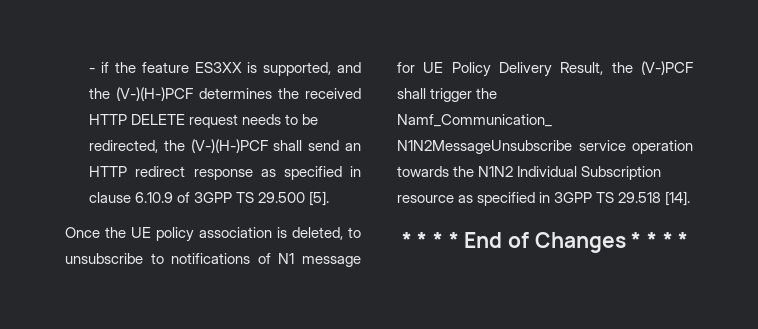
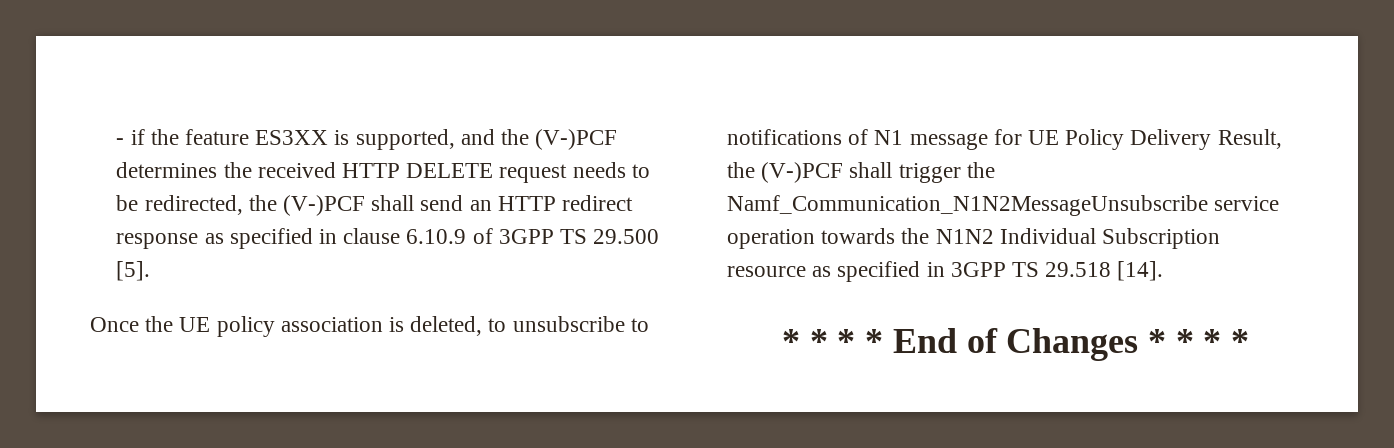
[116,87,194,101] (V-)(H-)PCF -> [535,129,618,150] (V-)PCF
[190,139,268,153] (V-)(H-)PCF -> [283,195,366,216] (V-)PCF

